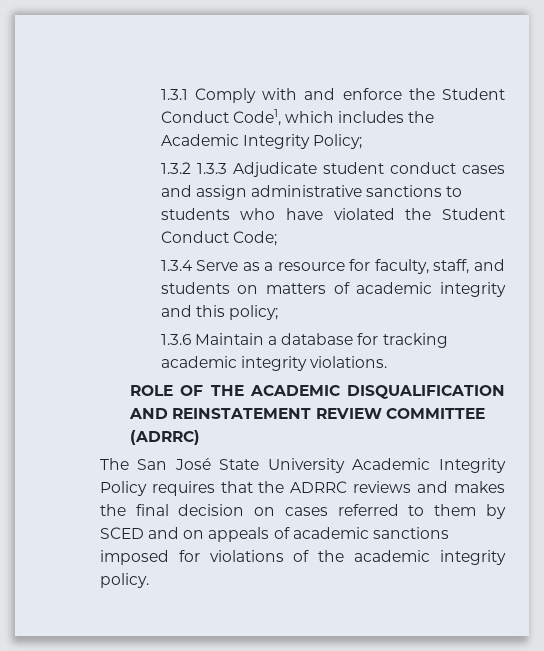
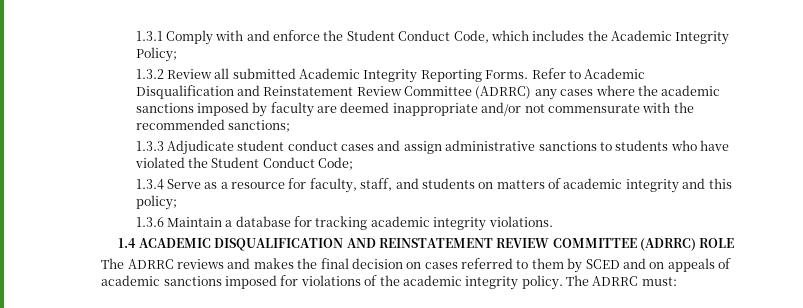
[232,109,281,126] Code1, -> [453,30,489,43] Code,
(191, 168) none -> [166,68,646,83] [135,85,721,100] [135,102,694,117] [135,119,290,132] Review all submitted Academic Integrity Reporting Forms. Refer to Academic Disqualification and Reinstatement Review Committee (ADRRC) any cases where the academic sanctions imposed by faculty are deemed inappropriate and/or not commensurate with the recommended sanctions; //
[130,385,244,396] ROLE OF THE -> [118,238,137,248] 1.4
[99,458,506,473] [99,481,285,496] // The San José State University Academic Integrity Policy requires that the -> [699,238,735,248] [101,258,125,269] ROLE // The
(149, 580) none -> [566,275,677,286] The ADRRC must:

